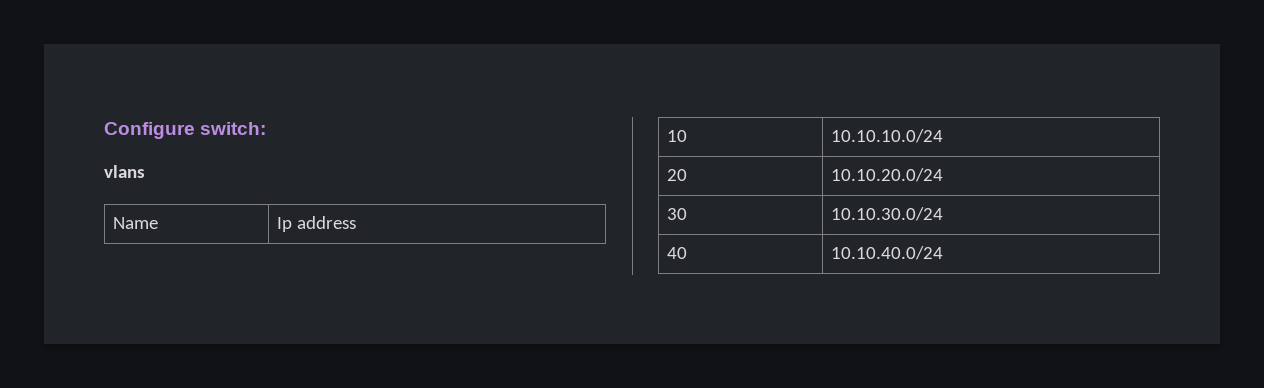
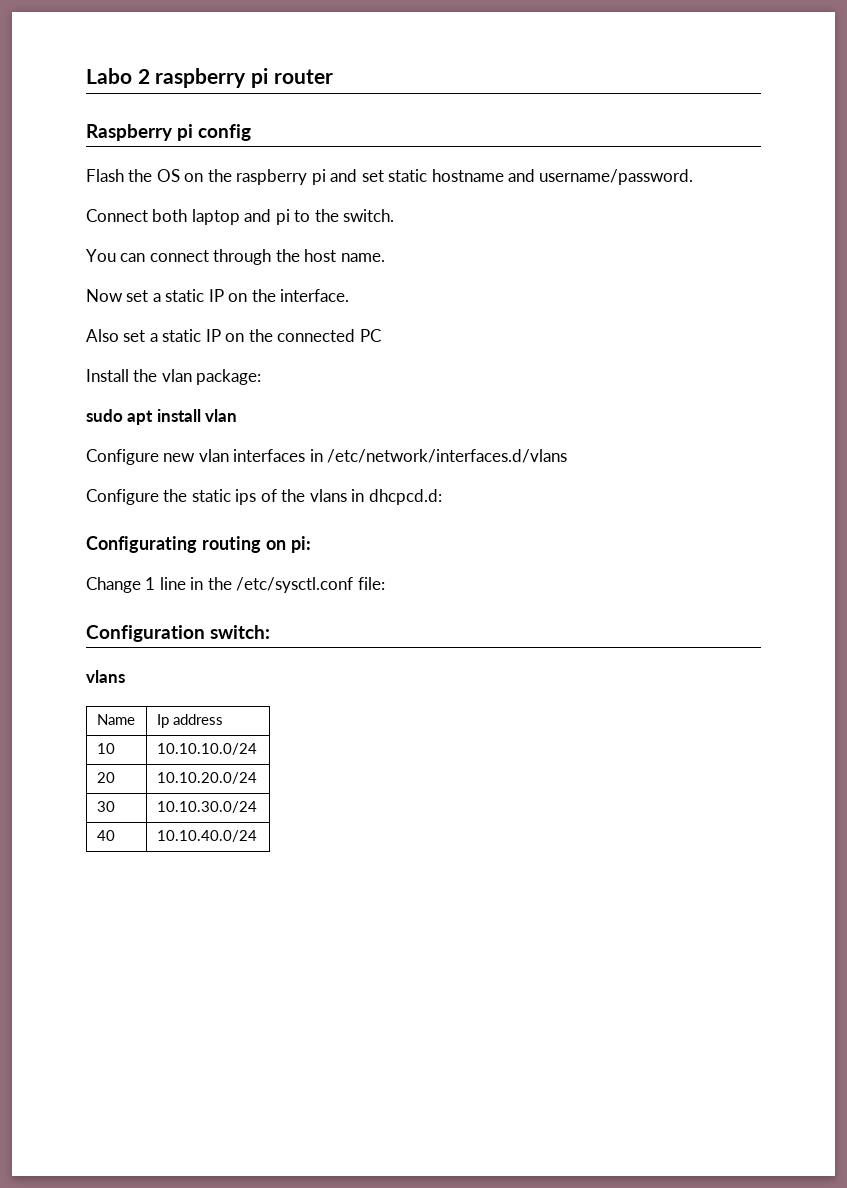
[104,122,195,139] Configure -> [86,68,333,88] [86,124,252,141] [86,169,694,185] [86,209,395,225] [86,249,385,265] [86,289,350,302] [86,329,381,342] [86,369,262,385] [86,409,238,425] [86,449,568,465] [86,489,442,505] [86,536,311,553] [86,577,385,593] [86,625,205,642] Labo 2 raspberry pi router // Raspberry pi config // Flash the OS on the raspberry pi and set static hostname and username/password. // Connect both laptop and pi to the switch. // You can connect through the host name. // Now set a static IP on the interface. // Also set a static IP on the connected PC // Install the vlan package: // sudo apt install vlan // Configure new vlan interfaces in /etc/network/interfaces.d/vlans // Configure the static ips of the vlans in dhcpcd.d: // Configurating routing on pi: // Change 1 line in the /etc/sysctl.conf file: // Configuration

